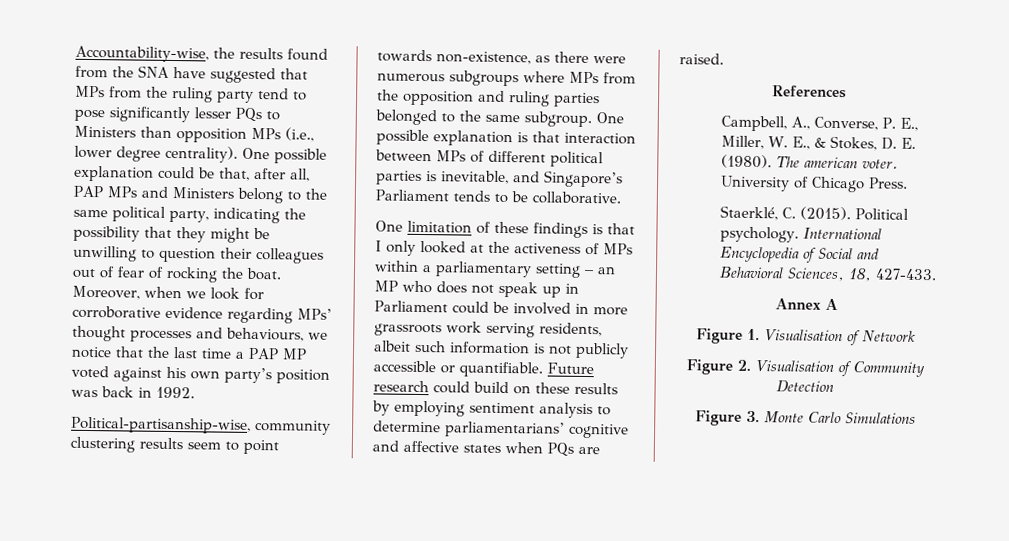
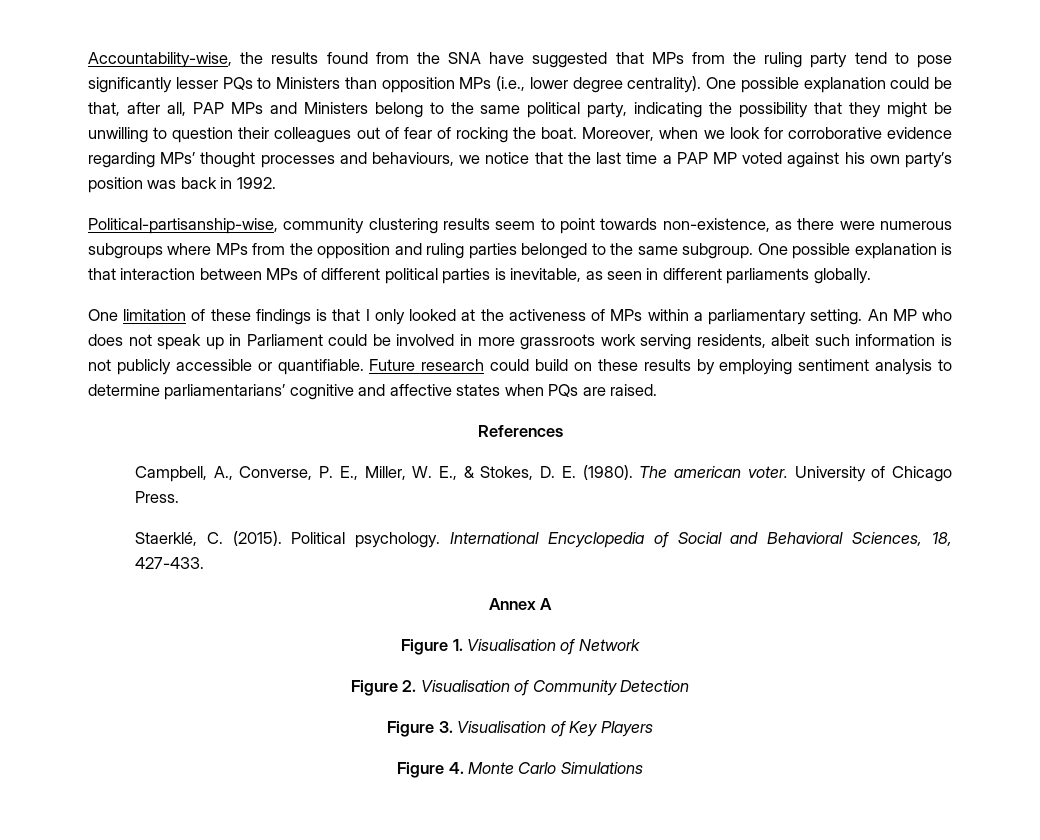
[513,170,623,188] [375,189,621,205] and Singapore’s Parliament tends to be collaborative. -> [585,268,871,284] as seen in different parliaments globally.
[535,263,616,278] setting – an -> [810,309,888,325] setting. An
(760, 416) none -> [457,721,653,737] [397,762,464,778] Visualisation of Key Players // Figure 4.

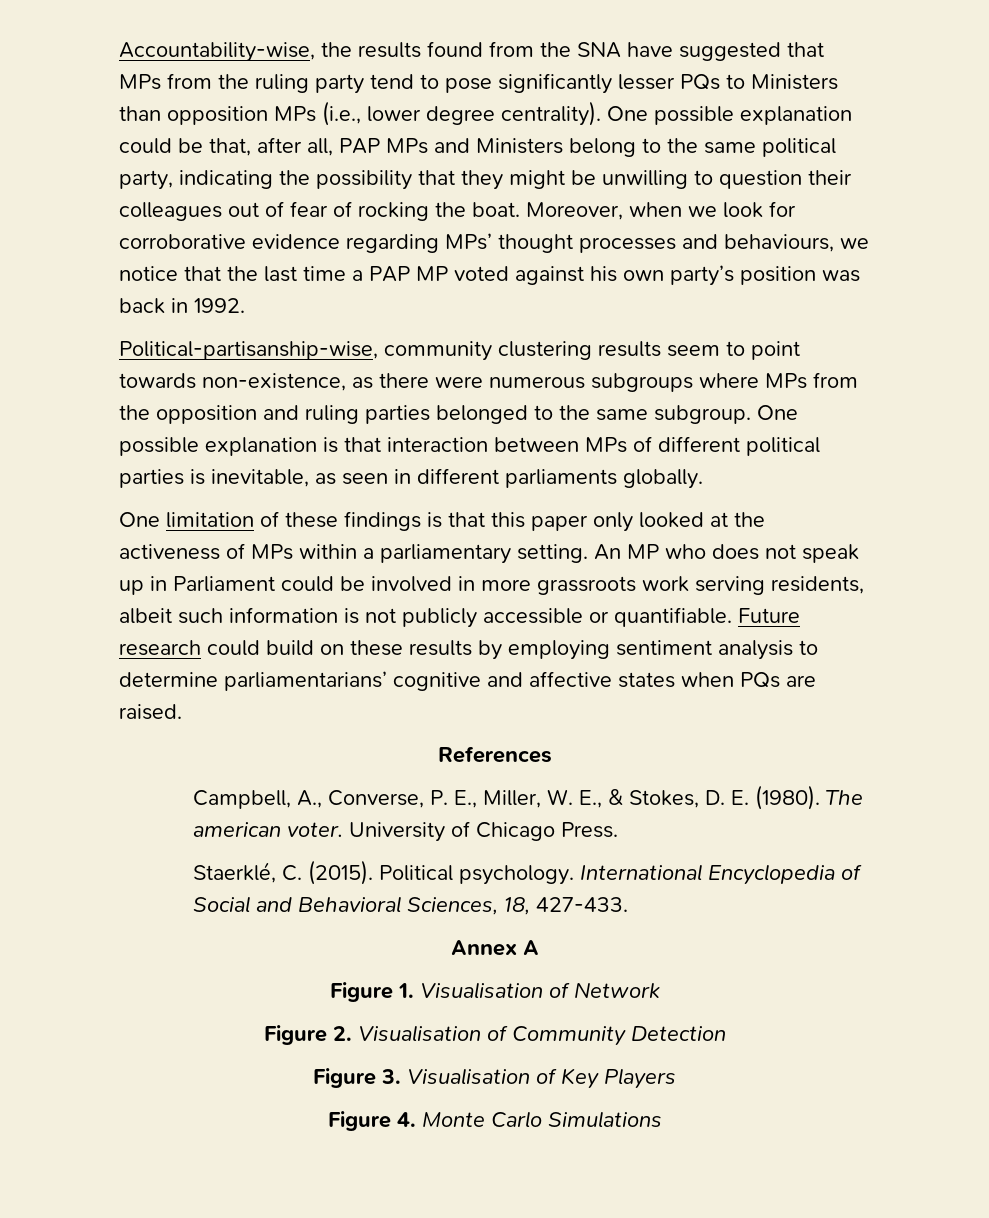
[365,309,370,321] I -> [491,512,588,531] this paper

